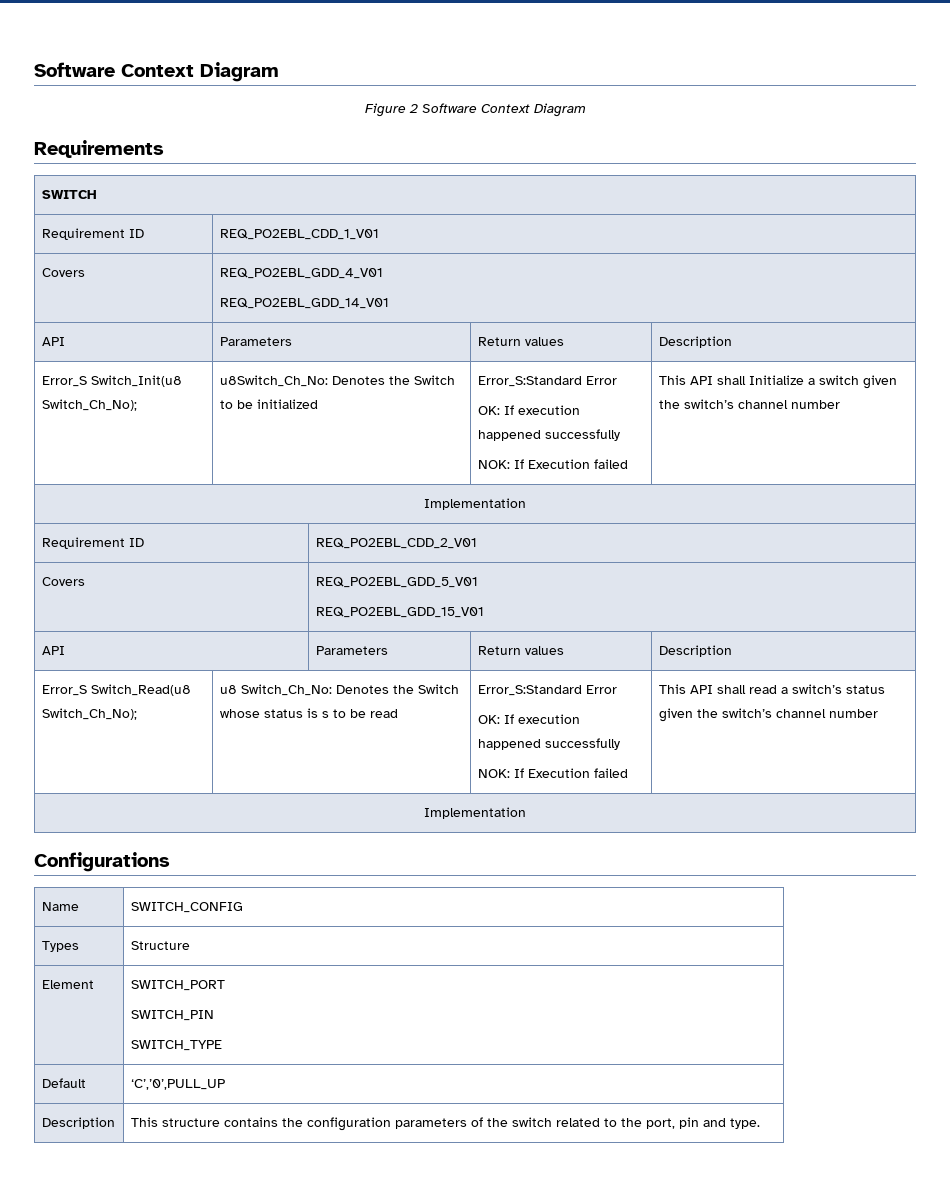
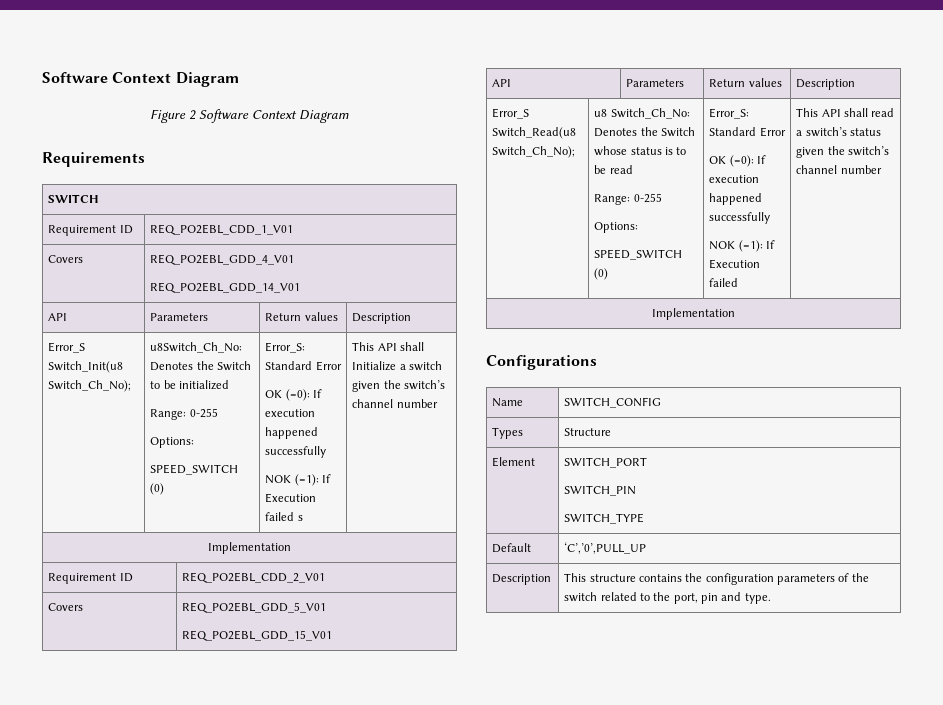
[477,376,617,387] [477,405,580,415] [477,429,620,441] [477,459,628,469] | Error_S:Standard Error // OK: If execution happened successfully // NOK: If Execution failed -> [150,408,218,420] [150,437,195,448] [150,464,239,475] [150,483,165,495] [265,342,306,353] [265,361,342,371] [265,389,322,401] [265,409,316,417] [265,427,319,439] [265,446,327,458] [265,474,331,486] [265,493,317,503] [265,512,303,521] // Range: 0-255 // Options: // SPEED_SWITCH (0) | Error_S: Standard Error // OK (=0): If execution happened successfully // NOK (=1): If Execution failed s
[321,711,329,718] s -> (673, 151) none
[477,685,617,696] [477,714,580,724] [477,738,620,750] [477,769,510,778] | Error_S:Standard Error // OK: If execution happened successfully // NOK: -> [594,193,662,205] [594,222,639,233] [594,249,683,260] [594,268,609,280] [709,108,750,119] [709,127,786,137] [709,155,766,167] [709,175,760,183] [709,193,763,205] [709,212,771,224] [709,240,763,252] // Range: 0-255 // Options: // SPEED_SWITCH (0) | Error_S: Standard Error // OK (=0): If execution happened successfully // NOK (=1):

